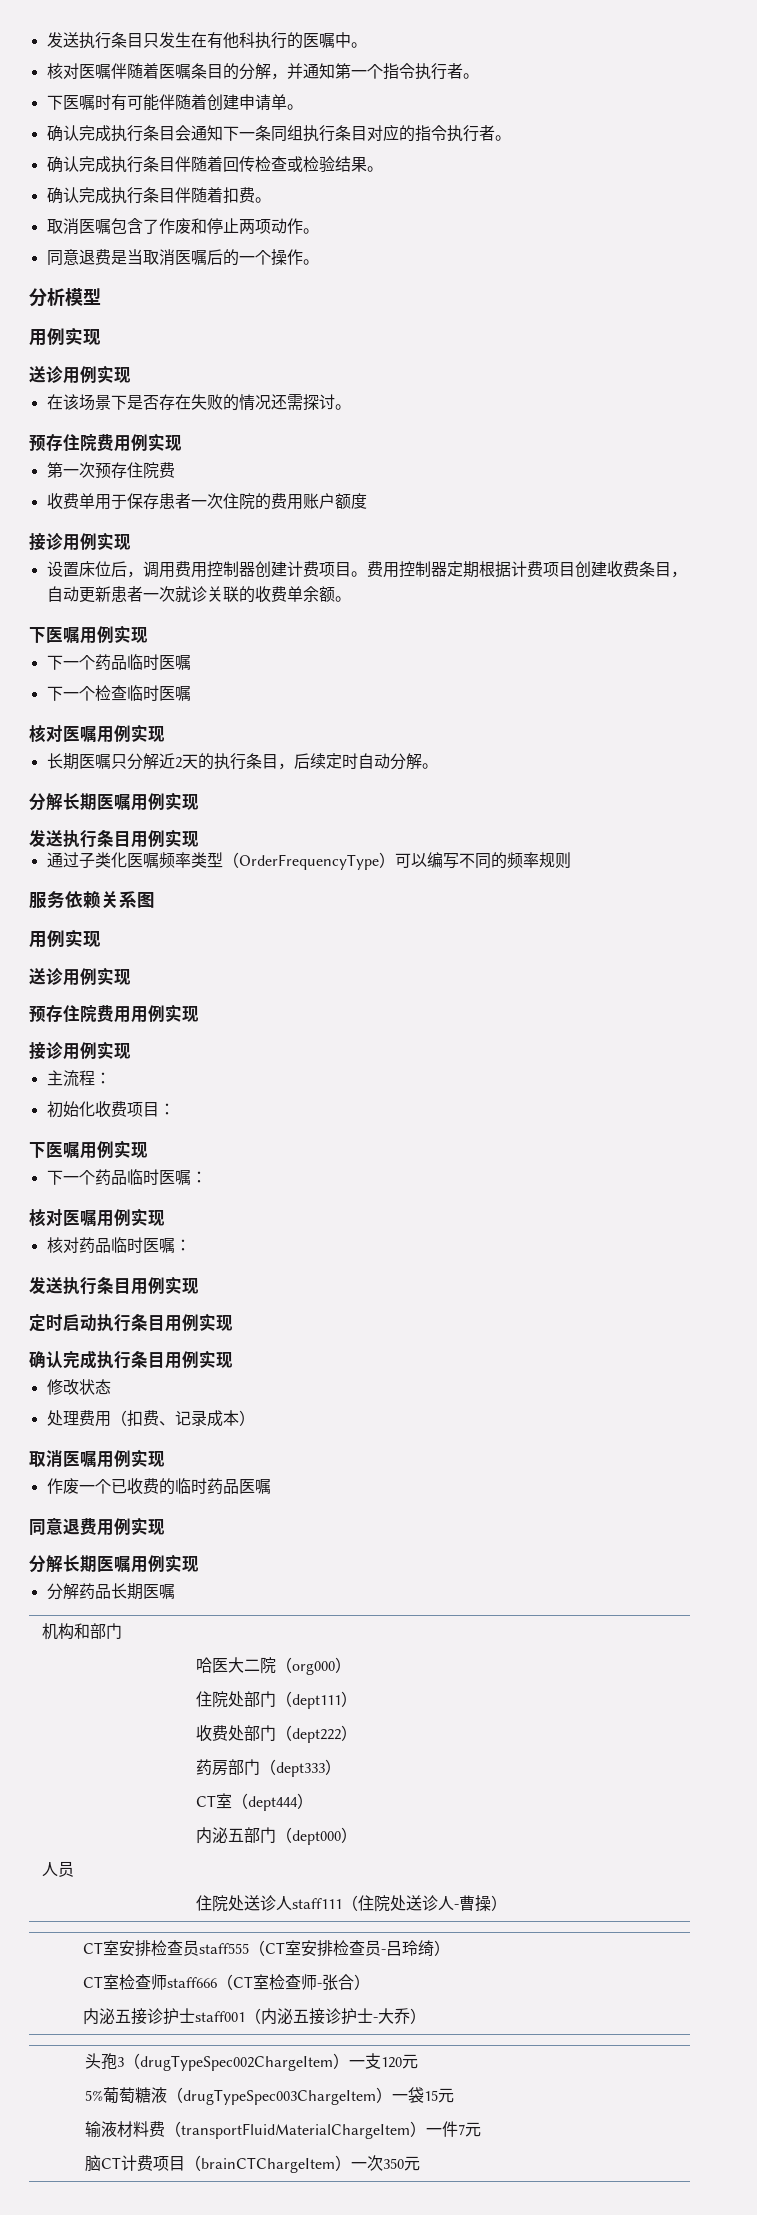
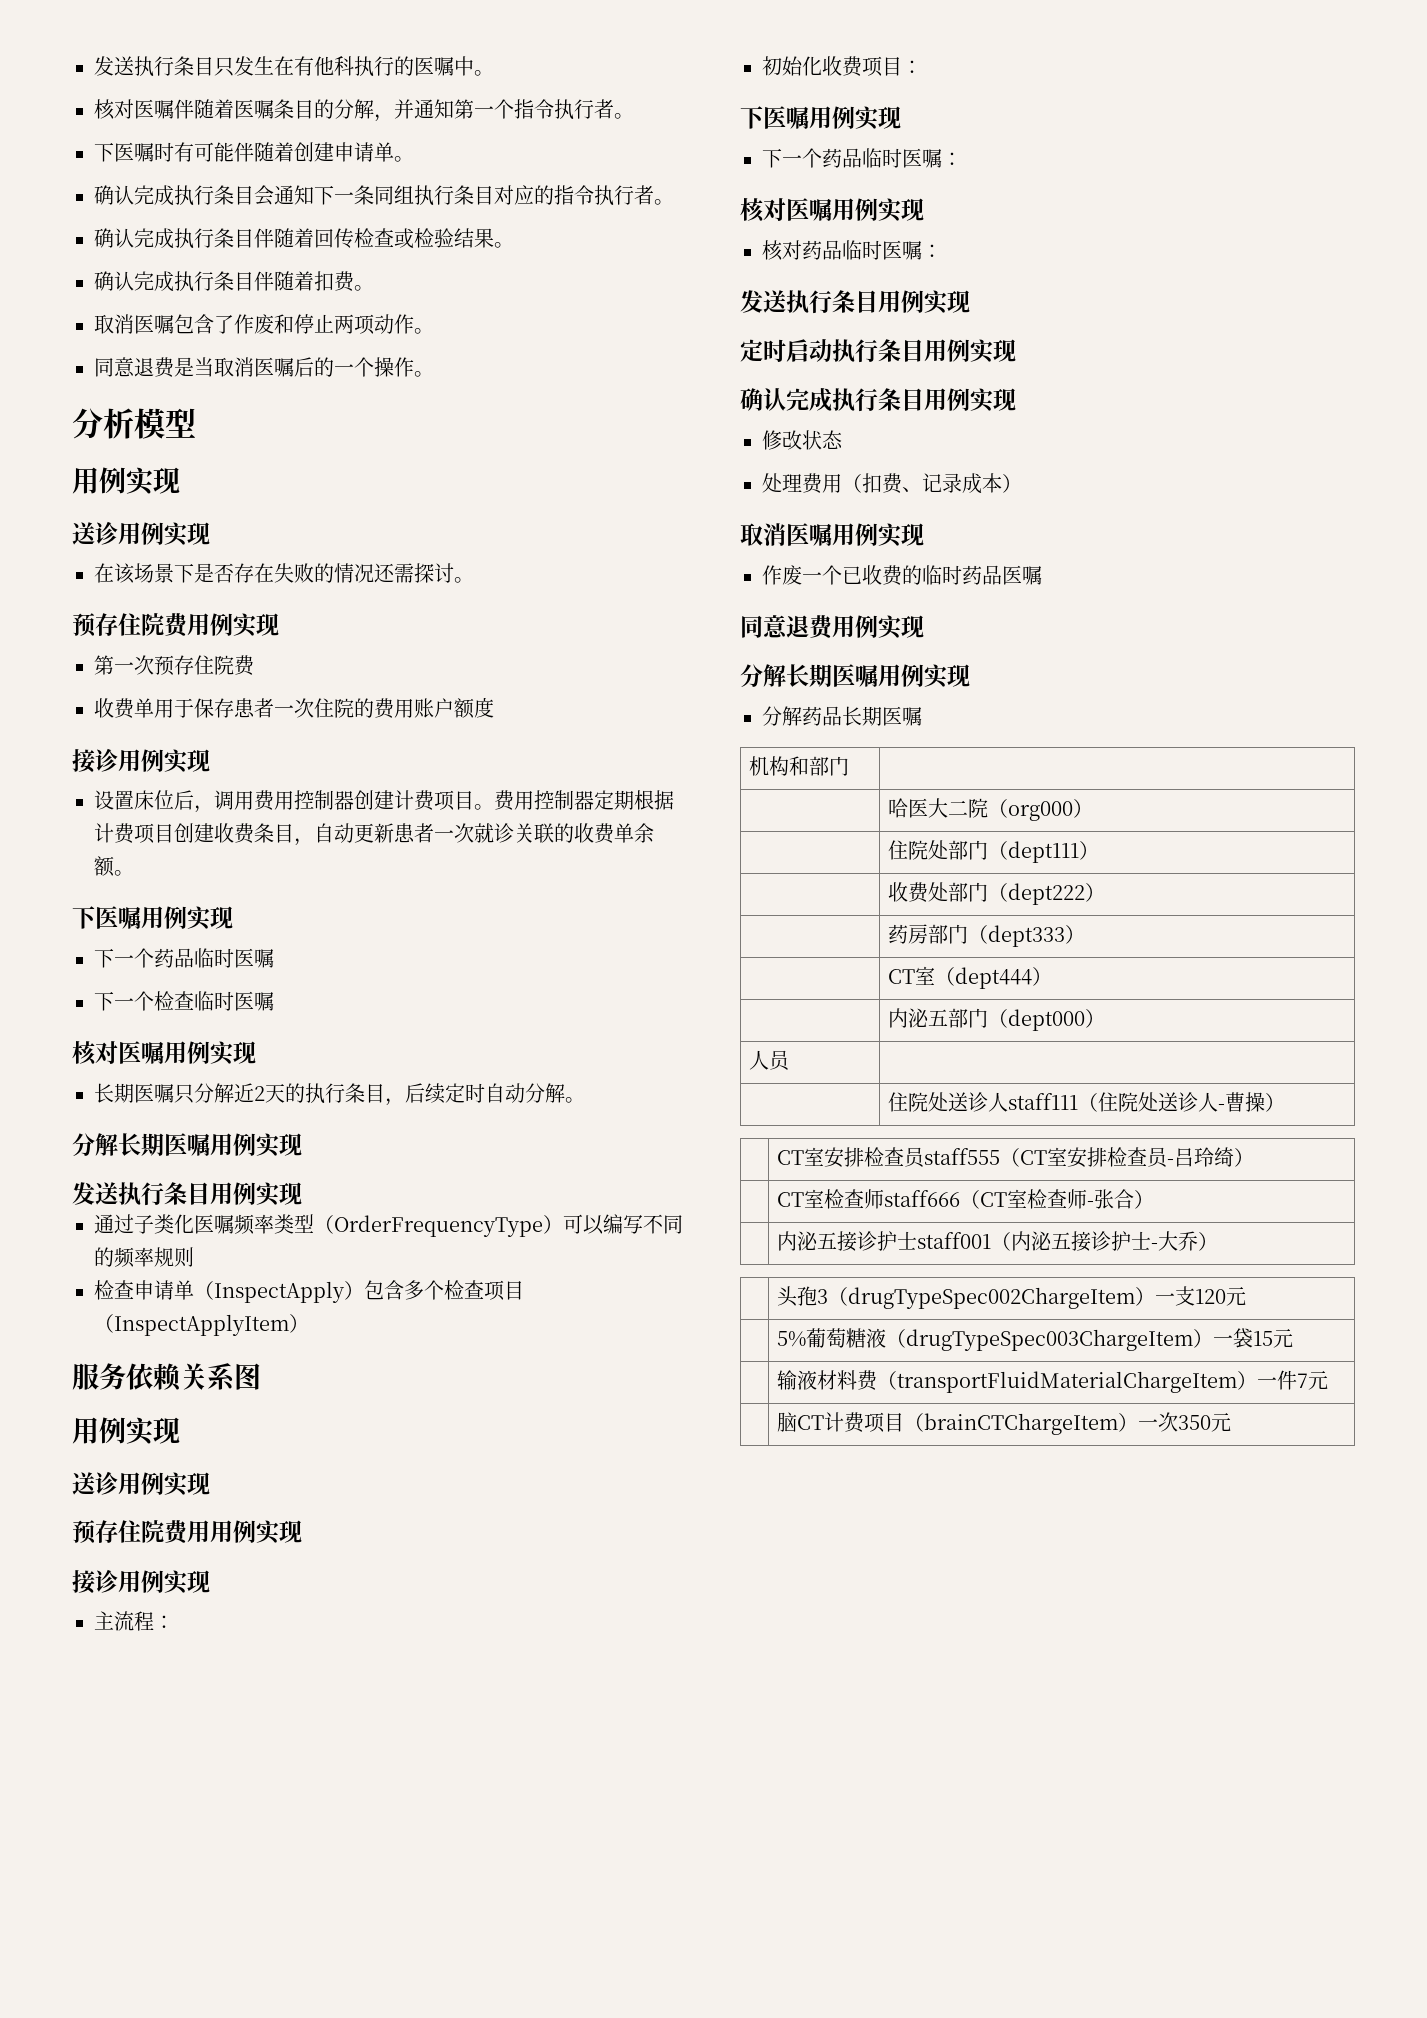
(571, 860) none -> [94,1280,524,1303] [94,1314,309,1336] // 检查申请单（InspectApply）包含多个检查项目（InspectApplyItem）

